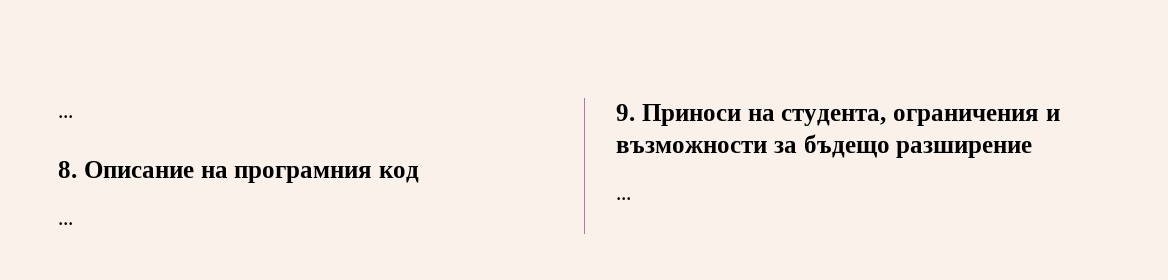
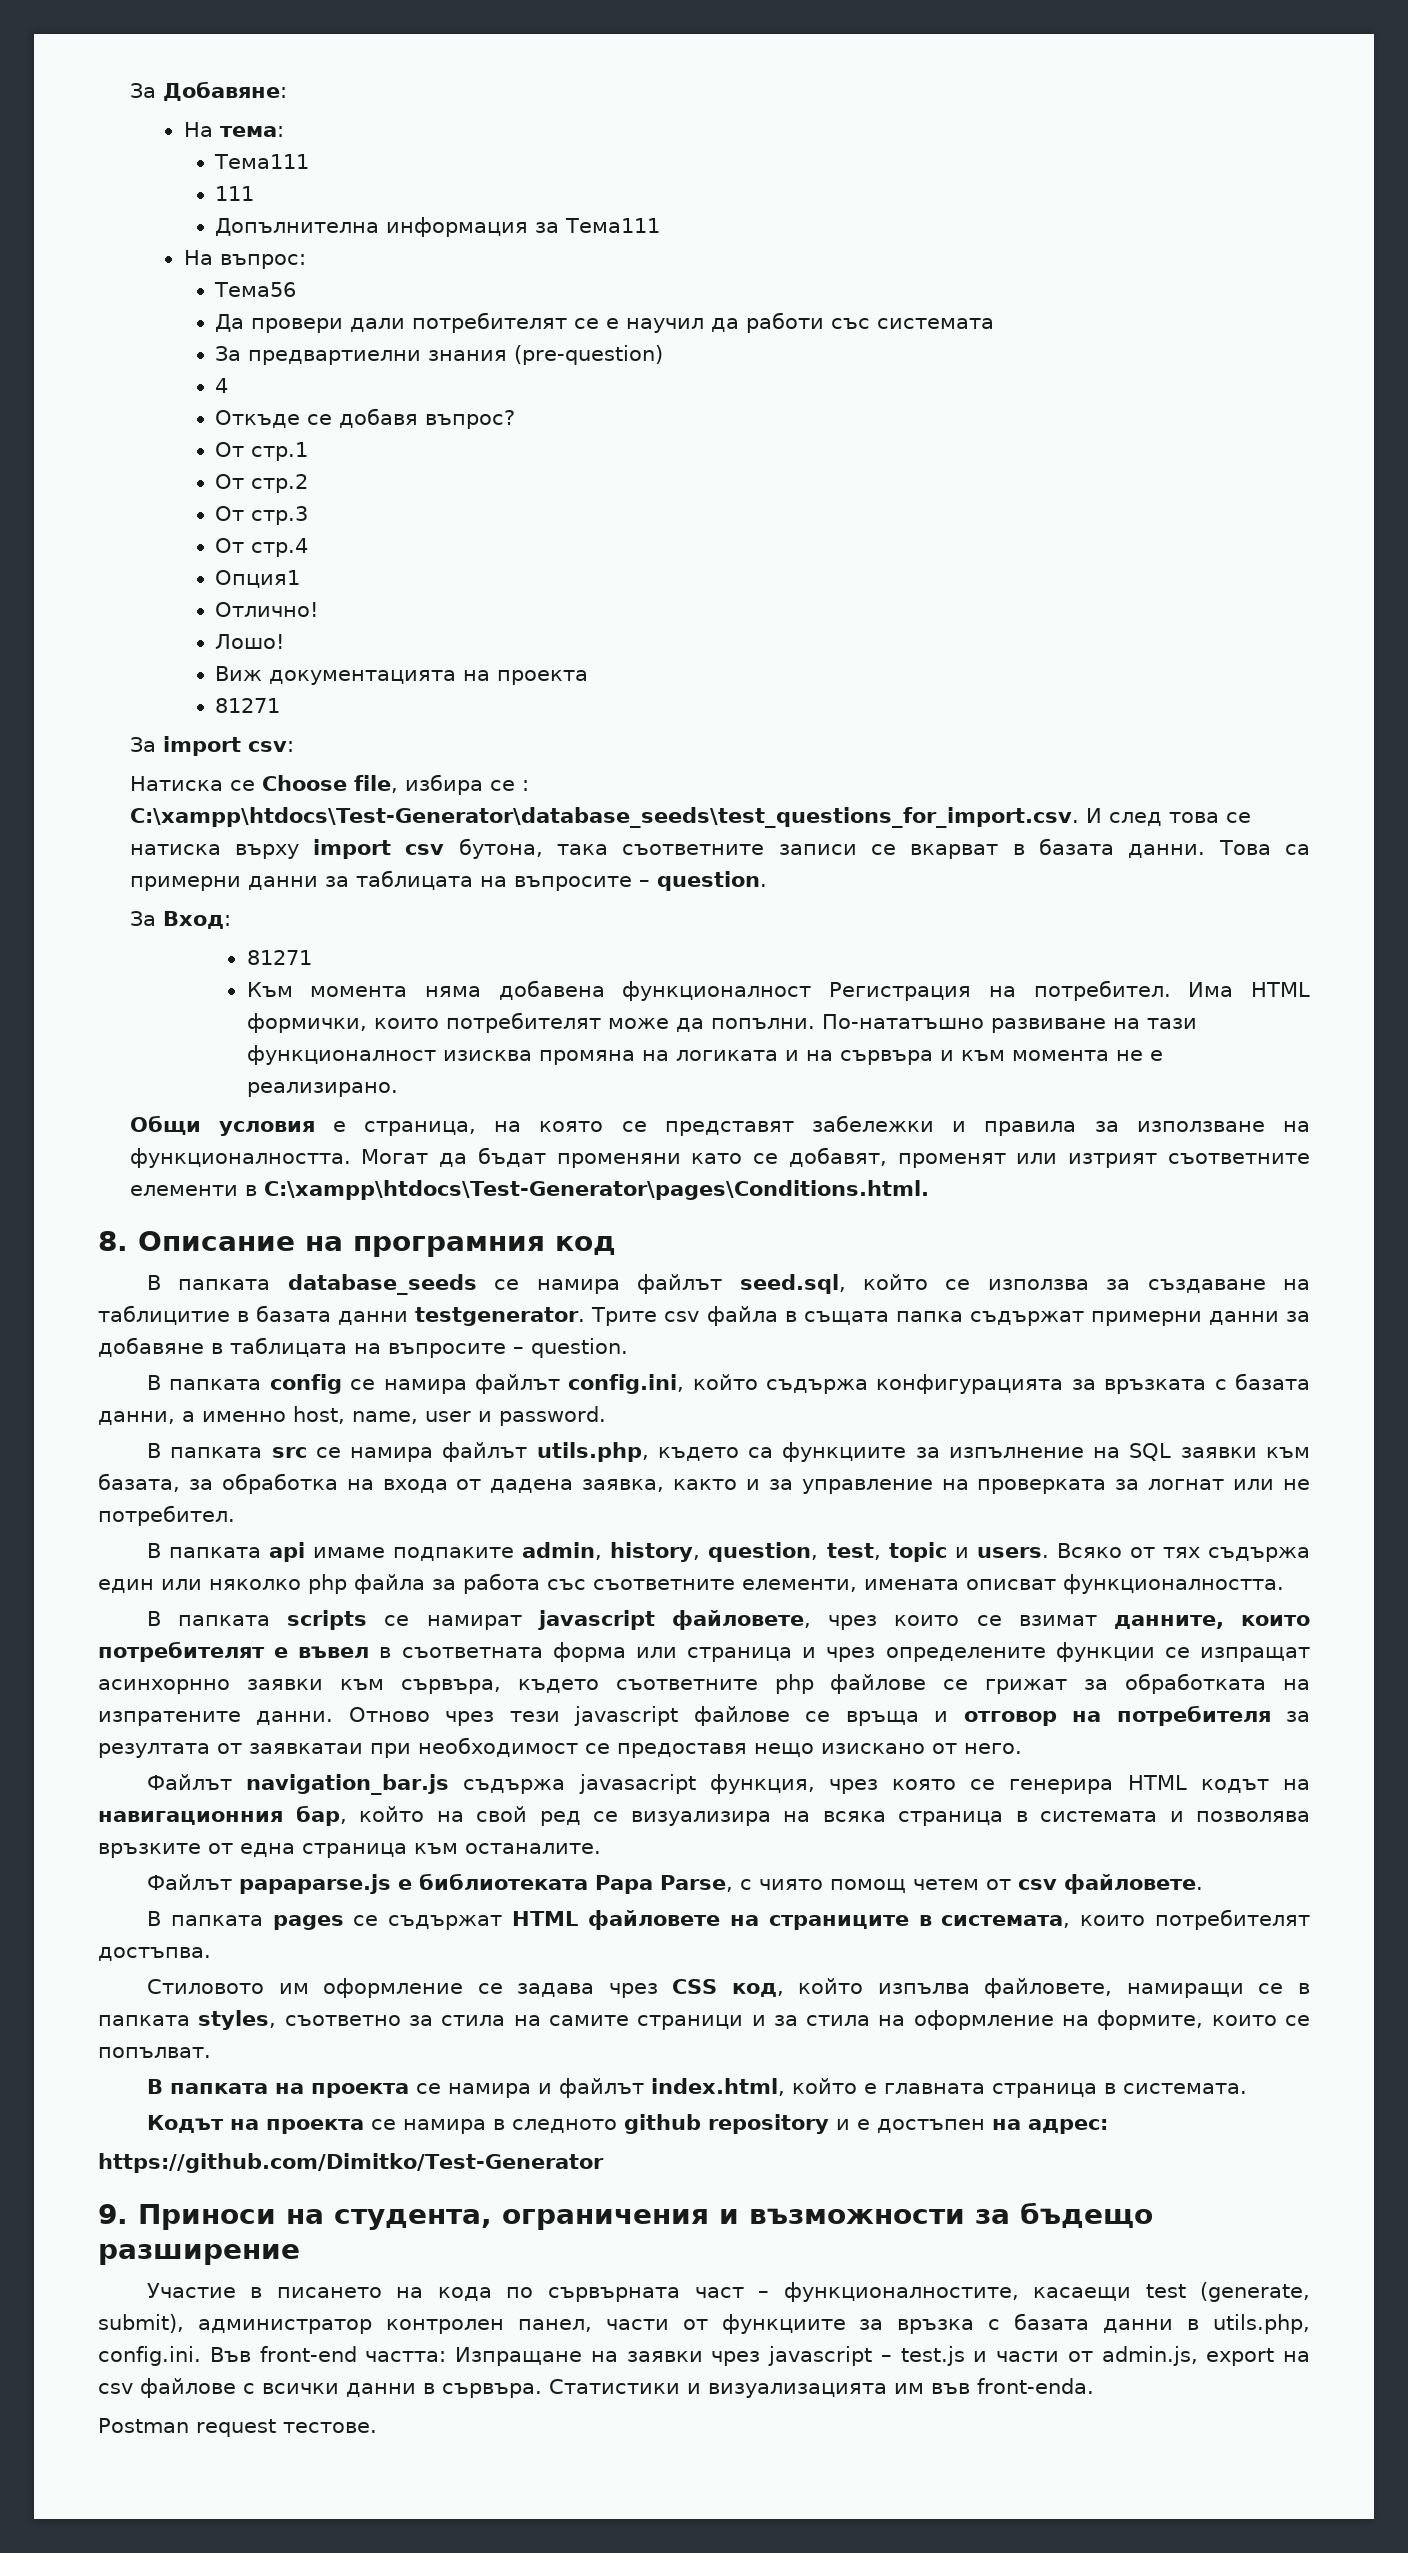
[58,115,73,118] ... -> [129,81,287,101] [183,122,284,137] [214,154,310,169] [215,186,255,201] [215,217,661,237] [183,250,306,269] [214,282,297,297] [215,312,995,333] [215,345,664,365] [215,378,229,393] [215,408,516,429] [215,442,309,461] [215,474,309,493] [215,506,309,525] [215,538,309,557] [215,570,301,588] [215,602,319,617] [215,634,285,649] [215,666,589,685] [215,698,281,713] [129,736,294,756] [129,774,529,795] [129,807,1252,828] [129,838,1310,859] [129,870,767,891] [129,911,231,929] [246,950,312,965] [246,980,1310,1001] [246,1012,1197,1033] [246,1045,1163,1065] [246,1082,398,1097] [129,1115,1311,1136] [129,1147,1311,1168] [129,1180,930,1200] За Добавяне: // На тема: // Тема111 // 111 // Допълнителна информация за Тема111 // На въпрос: // Тема56 // Да провери дали потребителят се е научил да работи със системата // За предвартиелни знания (pre-question) // 4 // Откъде се добавя въпрос? // От стр.1 // От стр.2 // От стр.3 // От стр.4 // Опция1 // Отлично! // Лошо! // Виж документацията на проекта // 81271 // За import csv: // Натиска се Choose file, избира се : C:\xampp\htdocs\Test-Generator\database_seeds\test_questions_for_import.csv. И след това се натиска върху import csv бутона, така съответните записи се вкарват в базата данни. Това са примерни данни за таблицата на въпросите – question. // За Вход: // 81271 // Към момента няма добавена функционалност Регистрация на потребител. Има HTML формички, които потребителят може да попълни. По-нататъшно развиване на тази функционалност изисква промяна на логиката и на сървъра и към момента не е реализирано. // Общи условия е страница, на която се представят забележки и правила за използване на функционалността. Могат да бъдат променяни като се добавят, променят или изтрият съответните елементи в C:\xampp\htdocs\Test-Generator\pages\Conditions.html.
[58,222,73,225] ... -> [146,1274,1310,1295] [98,1305,1310,1326] [98,1337,628,1358] [146,1373,1310,1394] [98,1406,606,1426] [146,1442,1311,1462] [98,1473,1311,1494] [98,1505,235,1526] [146,1542,1310,1562] [98,1573,1284,1594] [146,1610,1310,1630] [98,1641,1311,1662] [98,1673,1310,1694] [98,1705,1310,1726] [98,1737,1022,1758] [146,1774,1310,1795] [98,1805,1310,1826] [98,1843,601,1858] [146,1873,1203,1894] [146,1909,1311,1930] [98,1947,211,1961] [146,1978,1310,1998] [98,2010,1310,2030] [98,2047,211,2058] [146,2078,1247,2098] [146,2114,1108,2134] [98,2153,604,2173] В папката database_seeds се намира файлът seed.sql, който се използва за създаване на таблицитие в базата данни testgenerator. Трите csv файла в същата папка съдържат примерни данни за добавяне в таблицата на въпросите – question. // В папката config се намира файлът config.ini, който съдържа конфигурацията за връзката с базата данни, а именно host, name, user и password. // В папката src се намира файлът utils.php, където са функциите за изпълнение на SQL заявки към базата, за обработка на входа от дадена заявка, както и за управление на проверката за логнат или не потребител. // В папката api имаме подпаките admin, history, question, test, topic и users. Всяко от тях съдържа един или няколко php файла за работа със съответните елементи, имената описват функционалността. // В папката scripts се намират javascript файловете, чрез които се взимат данните, които потребителят е въвел в съответната форма или страница и чрез определените функции се изпращат асинхорнно заявки към сървъра, където съответните php файлове се грижат за обработката на изпратените данни. Отново чрез тези javascript файлове се връща и отговор на потребителя за резултата от заявкатаи при необходимост се предоставя нещо изискано от него. // Файлът navigation_bar.js съдържа javasacript функция, чрез която се генерира HTML кодът на навигационния бар, който на свой ред се визуализира на всяка страница в системата и позволява връзките от една страница към останалите. // Файлът papaparse.js е библиотеката Papa Parse, с чиято помощ четем от csv файловете. // В папката pages се съдържат HTML файловете на страниците в системата, които потребителят достъпва. // Стиловото им оформление се задава чрез CSS код, който изпълва файловете, намиращи се в папката styles, съответно за стила на самите страници и за стила на оформление на формите, които се попълват. // В папката на проекта се намира и файлът index.html, който е главната страница в системата. // Кодът на проекта се намира в следното github repository и е достъпен на адрес: // https://github.com/Dimitko/Test-Generator
[616,197,631,200] ... -> [146,2282,1310,2302] [98,2313,1310,2334] [98,2346,1310,2366] [98,2378,1094,2398] [98,2418,377,2437] Участие в писането на кода по сървърната част – функционалностите, касаещи test (generate, submit), администратор контролен панел, части от функциите за връзка с базата данни в utils.php, config.ini. Във front-end частта: Изпращане на заявки чрез javascript – test.js и части от admin.js, export на csv файлове с всички данни в сървъра. Статистики и визуализацията им във front-endа. // Postman request тестове.

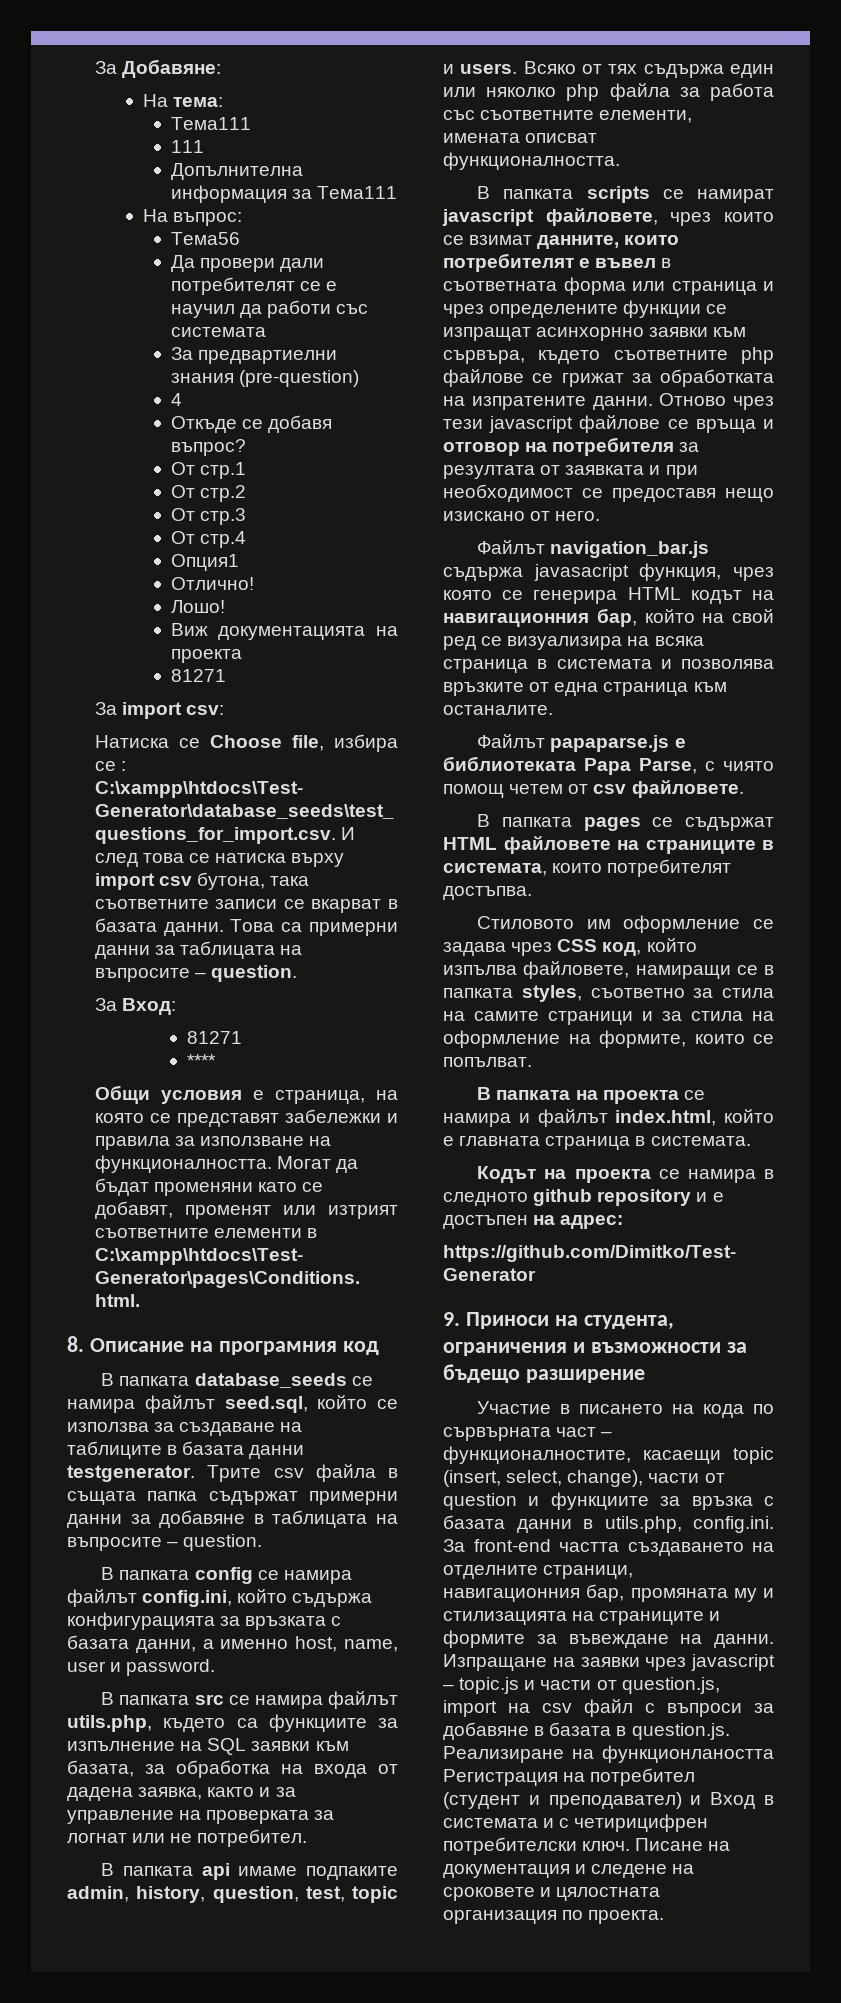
[246,980,1310,1001] [246,1012,1197,1033] [246,1045,1163,1065] [246,1082,398,1097] Към момента няма добавена функционалност Регистрация на потребител. Има HTML формички, които потребителят може да попълни. По-нататъшно развиване на тази функционалност изисква промяна на логиката и на сървъра и към момента не е реализирано. -> [187,1054,217,1067] ****
[98,1305,230,1325] таблицитие -> [67,1441,162,1459] таблиците
[249,1743,363,1754] заявкатаи -> [565,465,661,475] заявката и
[1145,2282,1310,2302] [98,2314,708,2334] test (generate, submit), администратор контролен панел, части от -> [733,1447,774,1464] [443,1470,725,1487] [443,1493,540,1510] topic (insert, select, change), части от question и
[209,2346,447,2362] Във front-end частта: -> [443,1539,774,1556] [443,1565,634,1579] [443,1584,774,1602] [443,1611,721,1625] [443,1630,774,1648] За front-end частта създаването на отделните страници, навигационния бар, промяната му и стилизацията на страниците и формите за въвеждане на данни.
[900,2346,965,2366] test.js -> [459,1677,520,1694] topic.js
[1101,2346,1310,2366] [98,2378,1094,2398] [98,2418,377,2437] admin.js, export на csv файлове с всички данни в сървъра. Статистики и визуализацията им във front-endа. // Postman request тестове. -> [621,1677,720,1694] [443,1699,774,1717] [443,1722,730,1740] [443,1745,774,1763] [443,1768,696,1786] [443,1792,774,1809] [443,1814,709,1832] [443,1837,731,1855] [443,1864,695,1878] [443,1887,661,1901] [443,1910,665,1924] question.js, import на csv файл с въпроси за добавяне в базата в question.js. Реализиране на функционлаността Регистрация на потребител (студент и преподавател) и Вход в системата и с четирицифрен потребителски ключ. Писане на документация и следене на сроковете и цялостната организация по проекта.

